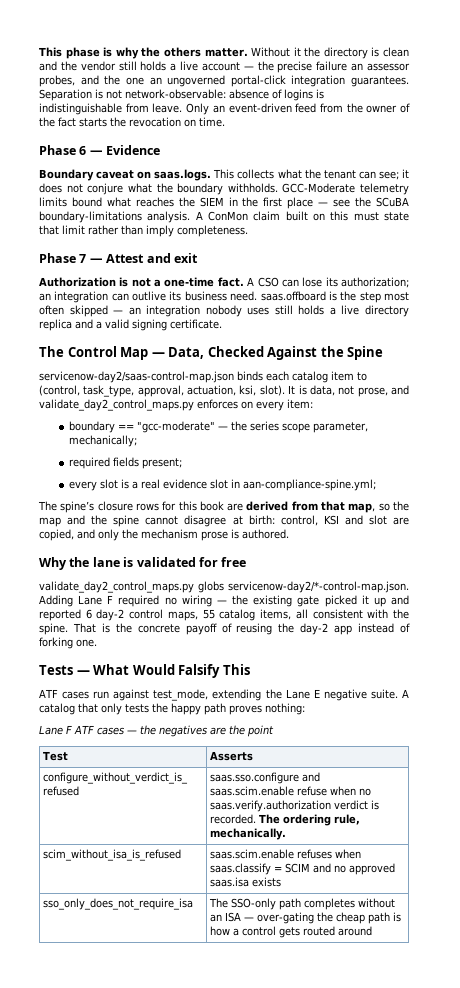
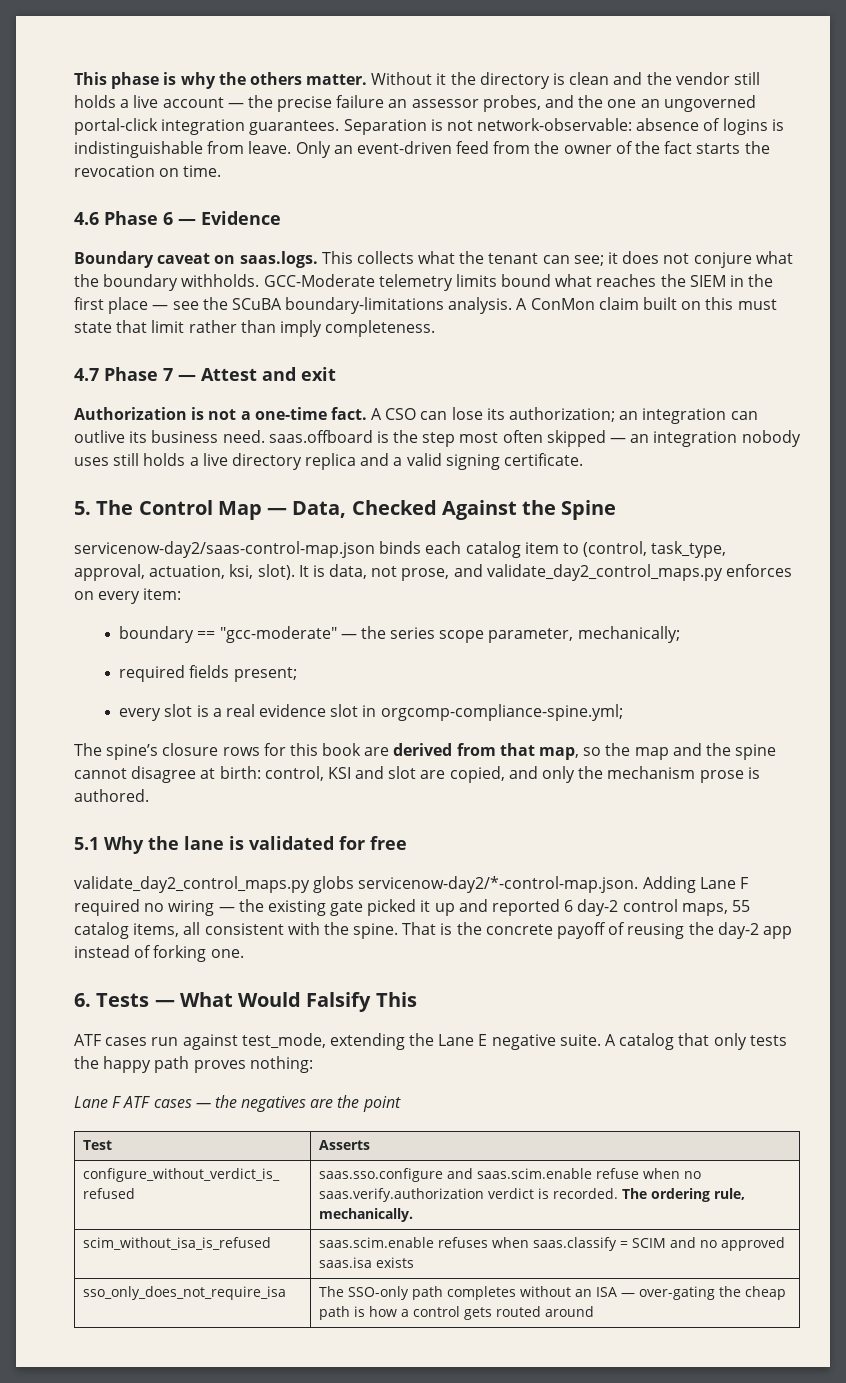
(225, 122) none -> [74,212,99,225] 4.6
(248, 231) none -> [74,368,99,381] 4.7
(222, 324) none -> [74,501,91,515] 5.
[242,479,376,491] aan-compliance-spine.yml; -> [380,704,623,721] orgcomp-compliance-spine.yml;
(289, 534) none -> [74,837,99,850] 5.1
(97, 643) none -> [74,993,91,1007] 6.

